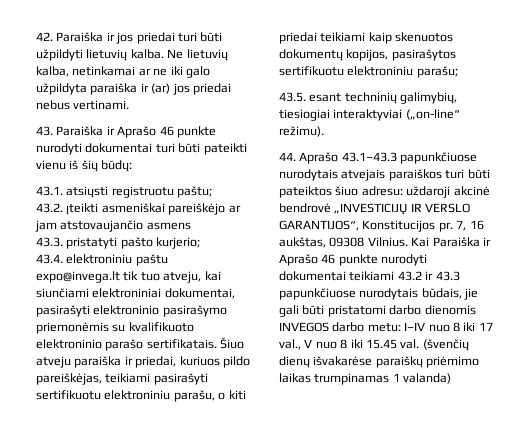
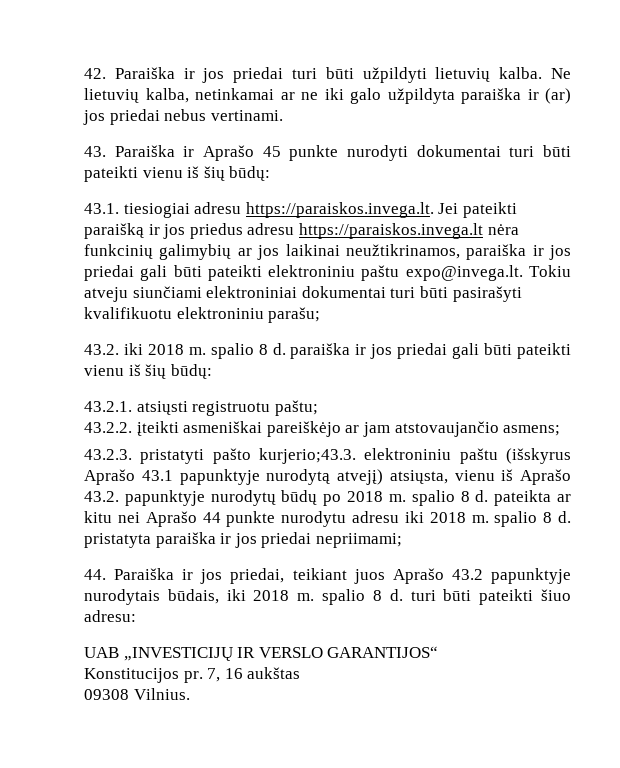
[159,126,174,136] 46 -> [262,146,281,157] 45
(63, 191) none -> [123,202,517,218] [84,223,519,239] [84,244,571,260] [84,265,571,281] [84,286,522,302] [84,307,321,323] [84,343,571,359] [84,364,212,379] [84,401,132,412] tiesiogiai adresu https://paraiskos.invega.lt. Jei pateikti paraišką ir jos priedus adresu https://paraiskos.invega.lt nėra funkcinių galimybių ar jos laikinai neužtikrinamos, paraiška ir jos priedai gali būti pateikti elektroniniu paštu expo@invega.lt. Tokiu atveju siunčiami elektroniniai dokumentai turi būti pasirašyti kvalifikuotu elektroniniu parašu; // 43.2. iki 2018 m. spalio 8 d. paraiška ir jos priedai gali būti pateikti vienu iš šių būdų: // 43.2.1.
[36,203,63,213] 43.2. -> [84,422,132,433] 43.2.2.
[146,222,191,230] [36,237,201,249] [36,254,168,266] [36,271,221,283] [36,288,235,299] [36,305,227,317] [36,322,194,334] [36,337,245,351] [36,356,250,368] [36,373,208,385] [36,390,246,402] [279,32,454,44] [279,49,456,61] [279,66,458,78] [279,92,458,104] [279,109,460,121] [279,126,324,137] [279,152,478,164] [279,169,490,181] [279,186,332,198] asmens // 43.3. pristatyti pašto kurjerio; // 43.4. elektroniniu paštu expo@invega.lt tik tuo atveju, kai siunčiami elektroniniai dokumentai, pasirašyti elektroninio pasirašymo priemonėmis su kvalifikuoto elektroninio parašo sertifikatais. Šiuo atveju paraiška ir priedai, kuriuos pildo pareiškėjas, teikiami pasirašyti sertifikuotu elektroniniu parašu, o kiti priedai teikiami kaip skenuotos dokumentų kopijos, pasirašytos sertifikuotu elektroniniu parašu; // 43.5. esant techninių galimybių, tiesiogiai interaktyviai („on-line“ režimu). // 44. Aprašo 43.1–43.3 papunkčiuose nurodytais atvejais paraiškos turi būti pateiktos -> [503,425,561,436] [84,448,571,464] [84,469,571,485] [84,490,571,506] [84,511,571,527] [84,532,402,548] [84,568,571,584] [84,589,534,605] asmens; // 43.2.3. pristatyti pašto kurjerio;43.3. elektroniniu paštu (išskyrus Aprašo 43.1 papunktyje nurodytą atvejį) atsiųsta, vienu iš Aprašo 43.2. papunktyje nurodytų būdų po 2018 m. spalio 8 d. pateikta ar kitu nei Aprašo 44 punkte nurodytu adresu iki 2018 m. spalio 8 d. pristatyta paraiška ir jos priedai nepriimami; // 44. Paraiška ir jos priedai, teikiant juos Aprašo 43.2 papunktyje nurodytais būdais, iki 2018 m. spalio 8 d. turi būti pateikti
[406,186,490,198] [279,203,331,213] uždaroji akcinė bendrovė -> [84,647,119,658] // UAB
[279,220,359,231] GARANTIJOS“, -> [327,646,439,658] GARANTIJOS“ //
[279,237,326,248] aukštas, -> [247,667,301,679] aukštas //
[411,237,491,247] [279,254,428,266] [279,271,460,281] [279,288,479,300] [279,305,476,317] [279,322,493,332] [279,339,469,351] [279,356,480,368] [279,373,452,385] Kai Paraiška ir Aprašo 46 punkte nurodyti dokumentai teikiami 43.2 ir 43.3 papunkčiuose nurodytais būdais, jie gali būti pristatomi darbo dienomis INVEGOS darbo metu: I–IV nuo 8 iki 17 val., V nuo 8 iki 15.45 val. (švenčių dienų išvakarėse paraiškų priėmimo laikas trumpinamas 1 valanda) -> (190, 694) none

